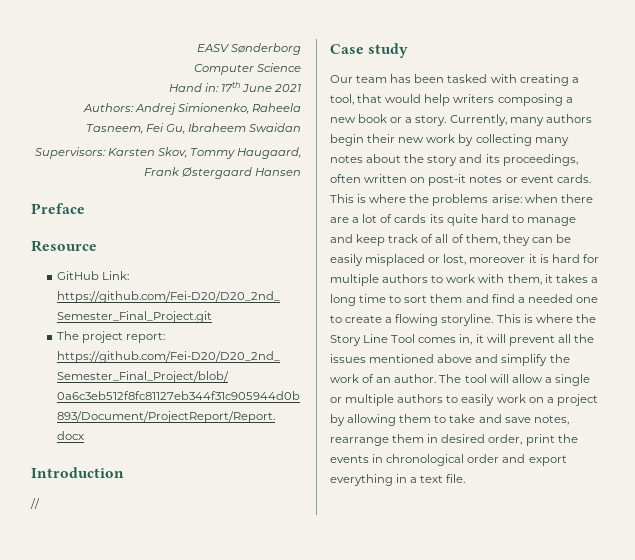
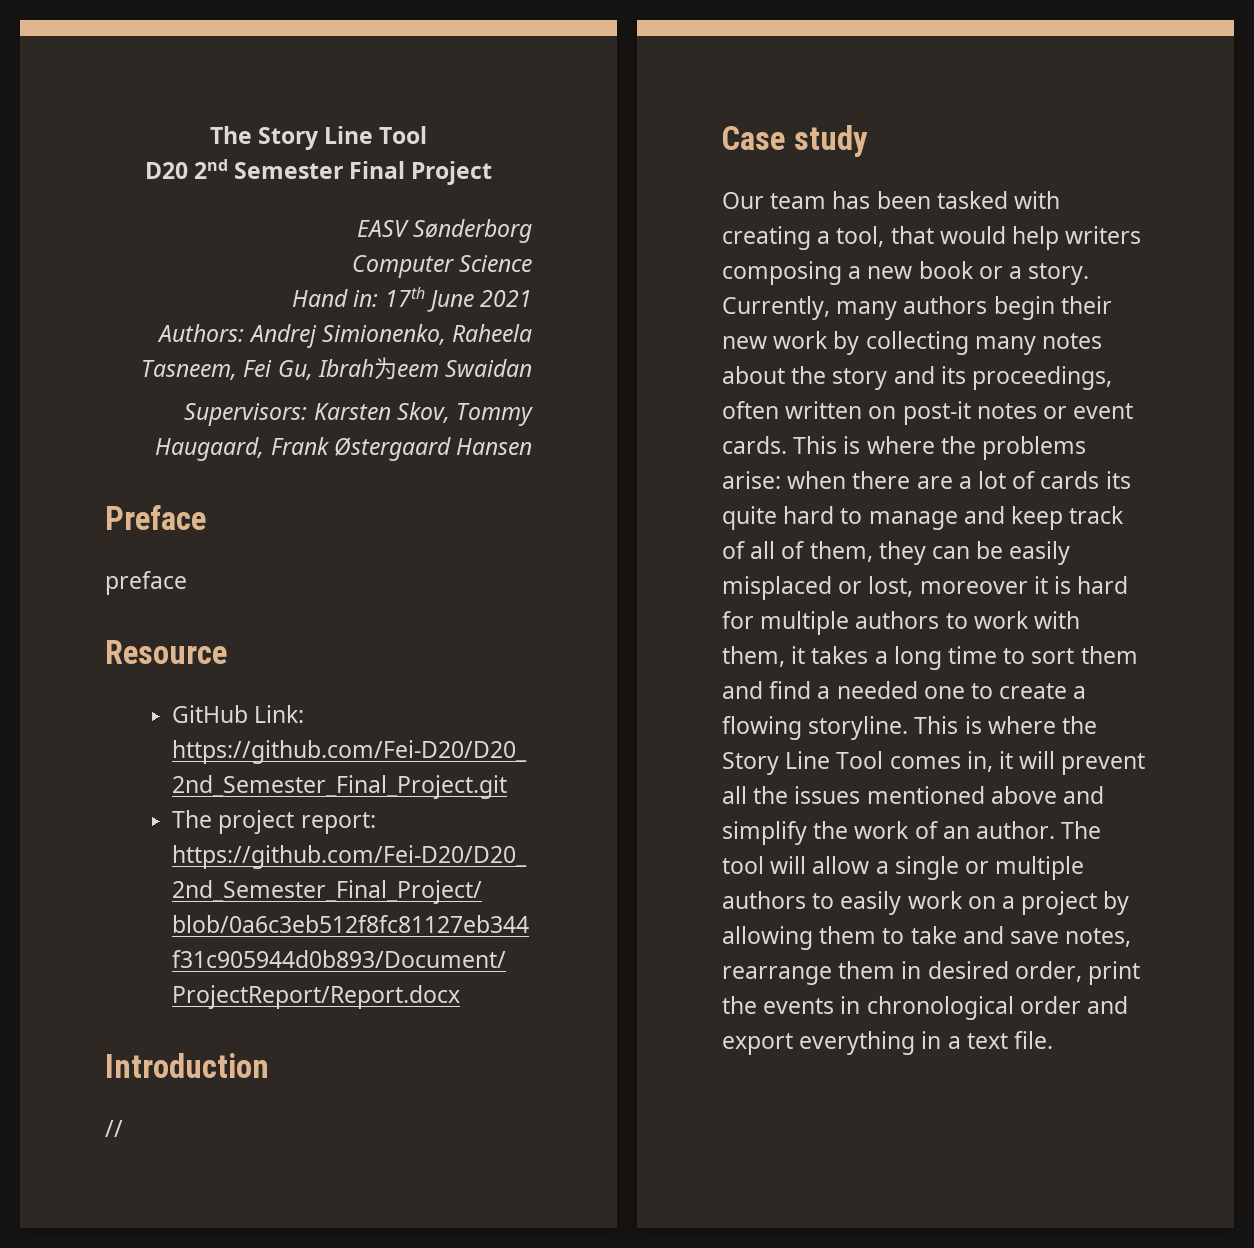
(196, 48) none -> [209,126,428,150] [144,159,493,185] The Story Line Tool // D20 2nd Semester Final Project //
[187,123,246,132] Ibraheem -> [317,357,439,380] Ibrah为eem
(85, 208) none -> [105,571,187,595] // preface

